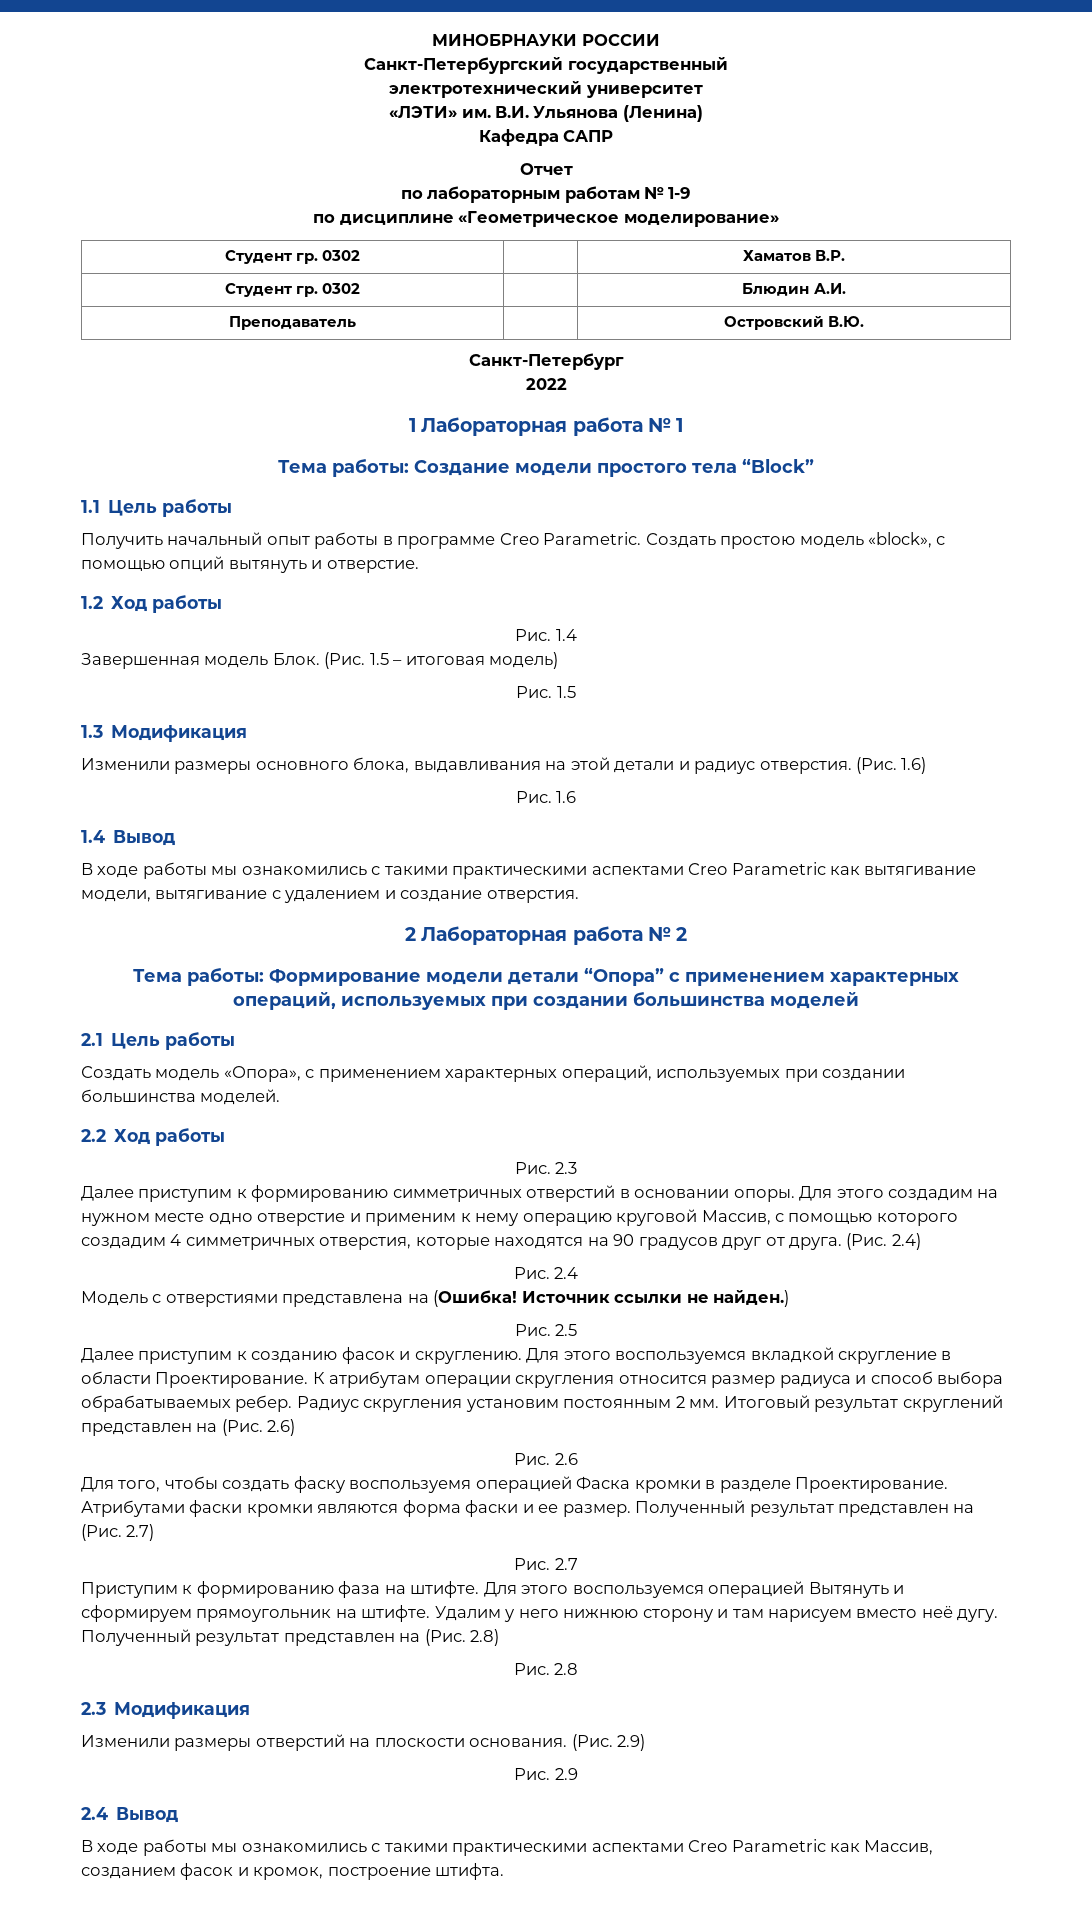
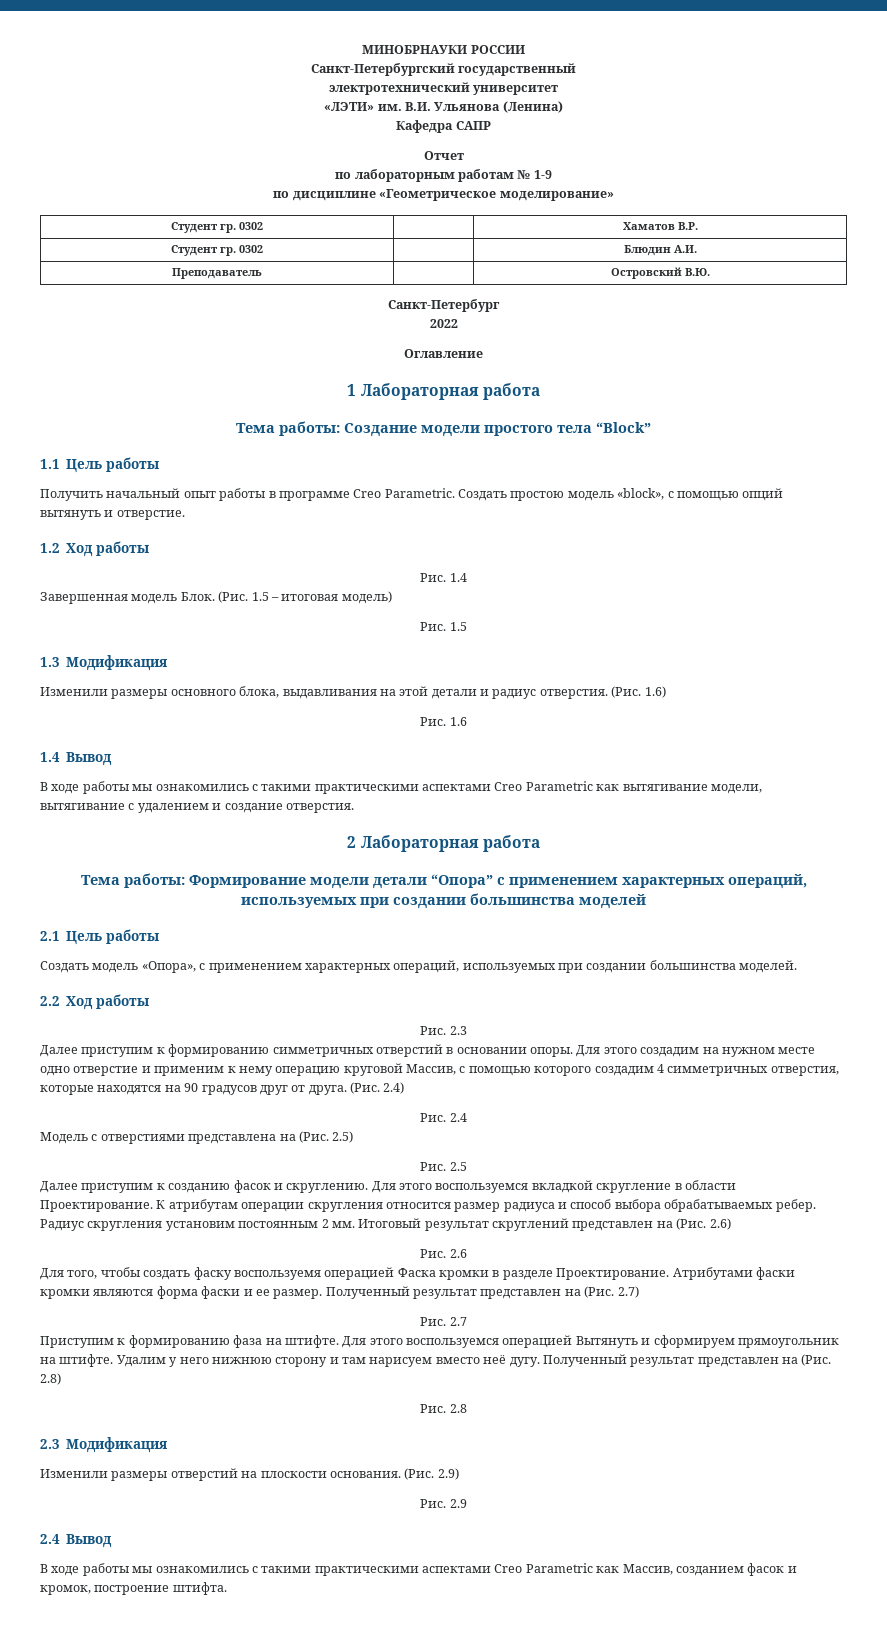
(567, 384) none -> [404,349,483,358] // Оглавление
[647,418,683,432] № 1 -> (540, 391) none
[647,927,687,941] № 2 -> (540, 843) none
[433,1290,790,1307] (Ошибка! Источник ссылки не найден.) -> [298,1131,354,1143] (Рис. 2.5)

